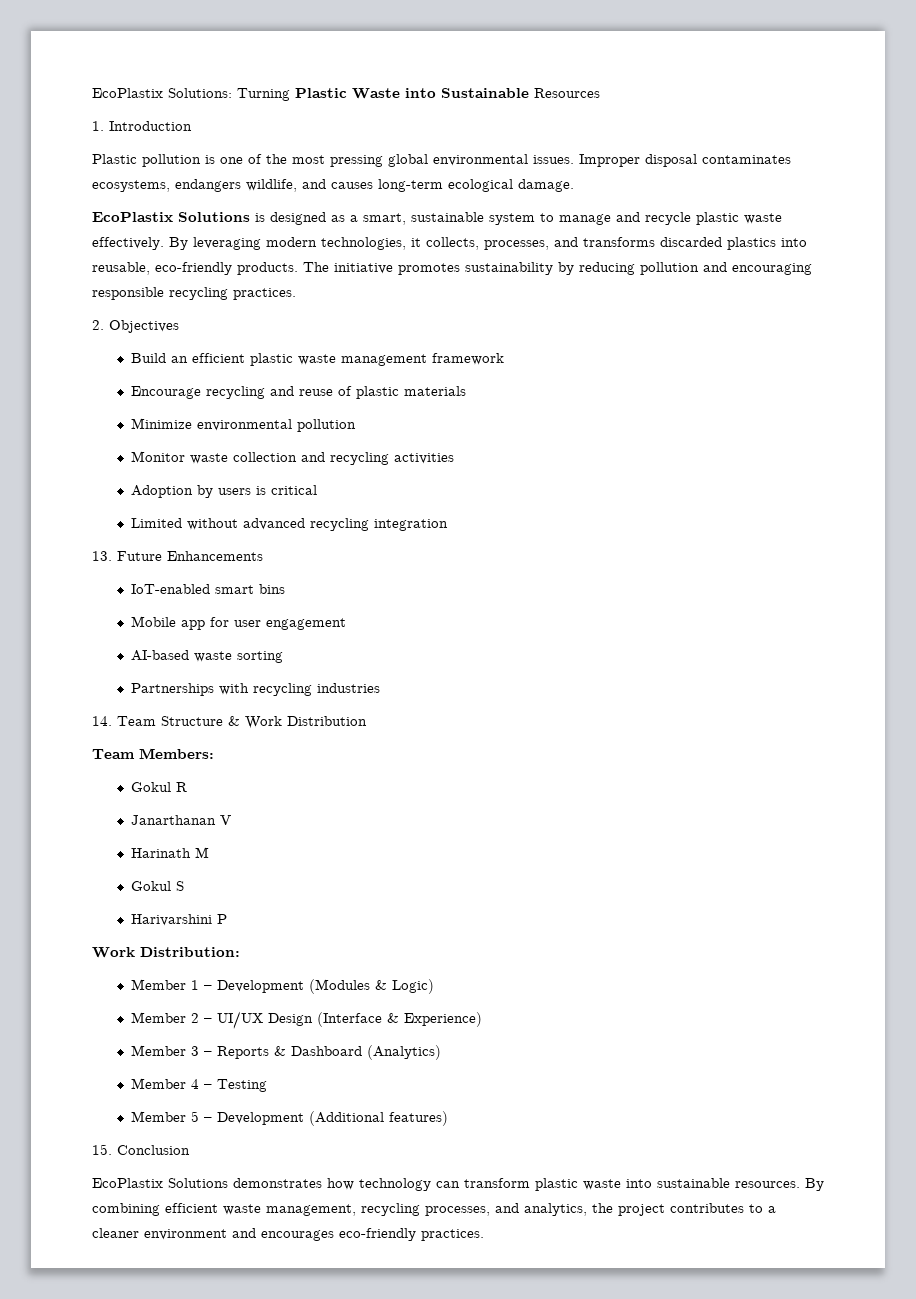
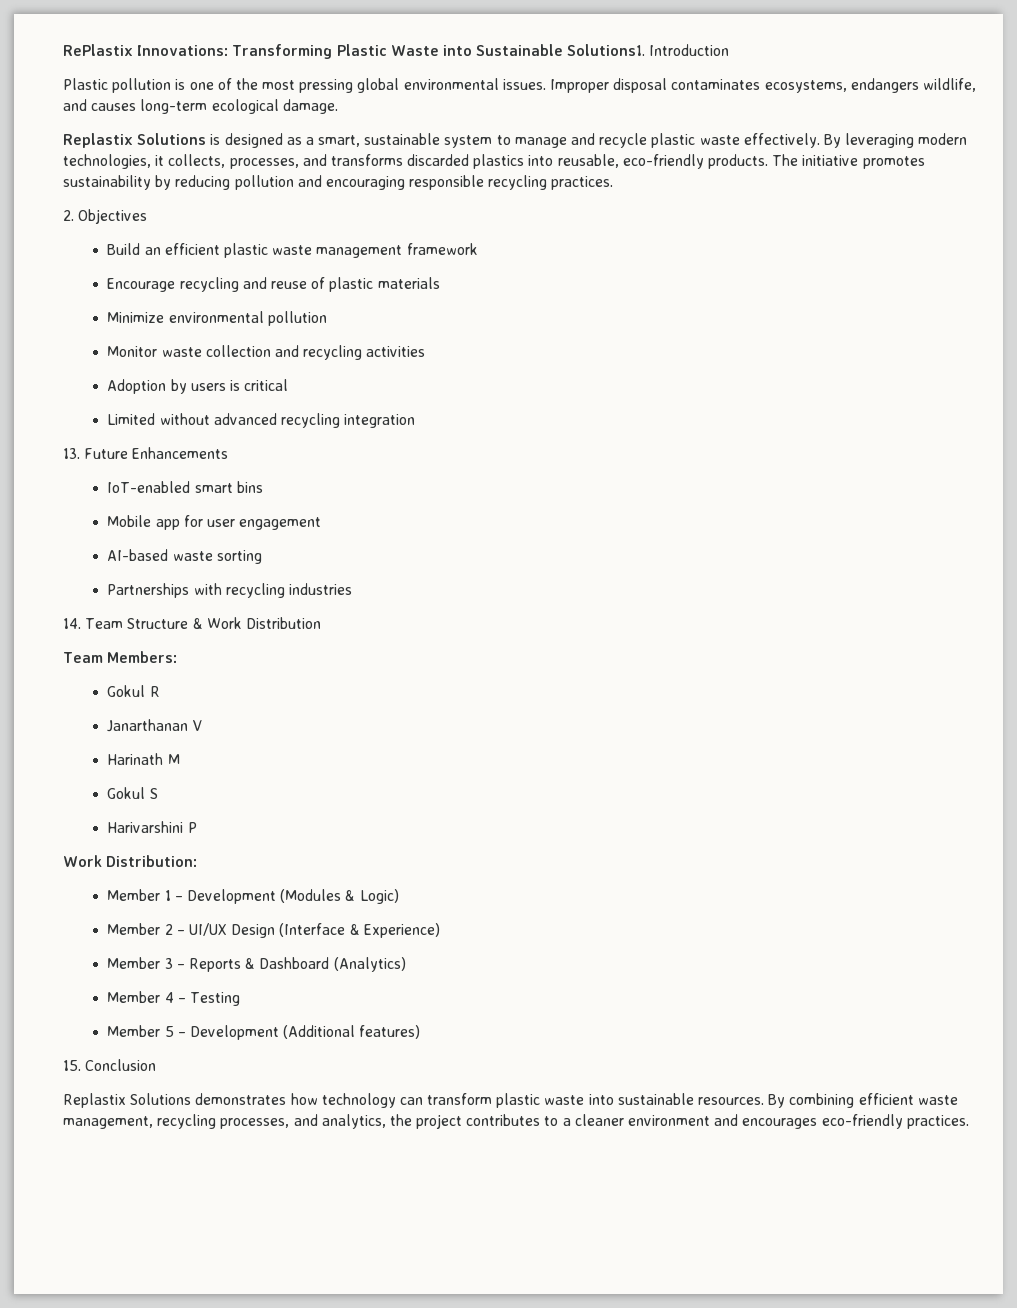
[92,88,290,101] EcoPlastix Solutions: Turning -> [63,44,333,59] RePlastix Innovations: Transforming
[534,88,600,98] [92,121,104,131] Resources // 1. -> [567,44,646,56] Solutions1.
[92,212,173,222] EcoPlastix -> [63,133,133,148] Replastix
[92,1178,163,1188] EcoPlastix -> [63,1093,126,1108] Replastix

